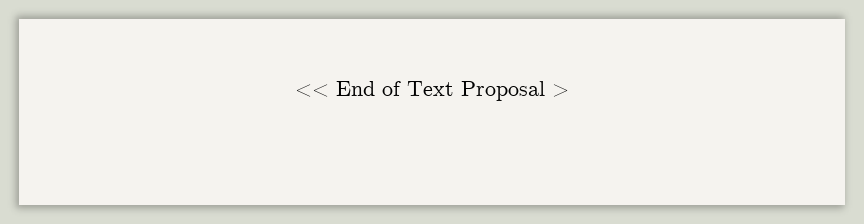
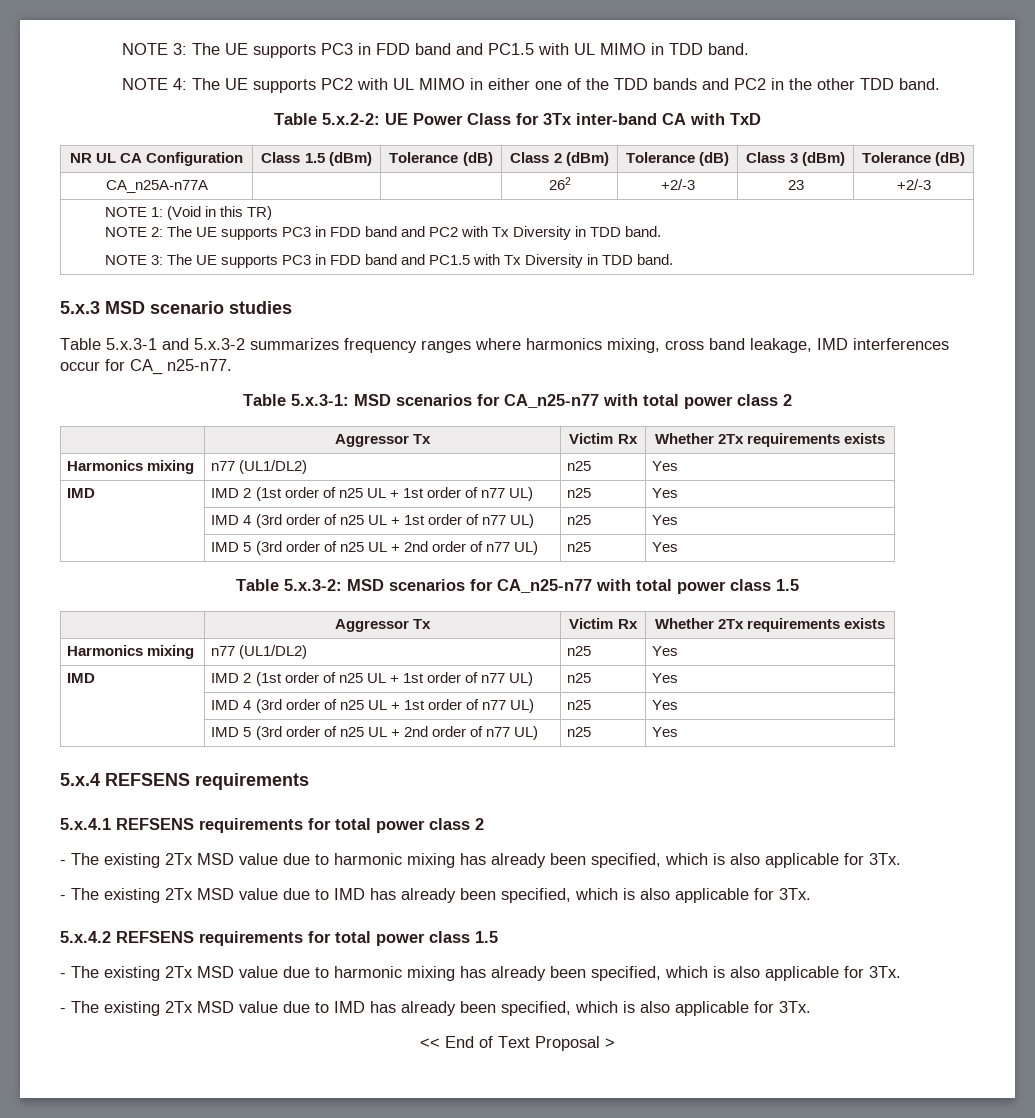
(295, 90) none -> [121,43,749,58] [121,78,940,93] [274,113,761,125] [69,152,244,166] [261,152,372,166] [389,152,493,166] [510,152,609,166] [625,152,730,166] [746,152,845,166] [861,152,966,166] [105,180,208,193] [548,177,571,190] [660,179,695,190] [787,180,804,190] [896,179,931,190] [104,206,272,220] [104,226,662,240] [104,254,674,268] [60,301,292,314] [60,338,949,353] [60,359,232,375] [243,394,792,409] [334,434,432,447] [569,433,638,444] [654,433,886,447] [67,460,195,474] [211,460,308,474] [567,461,592,471] [652,461,679,471] [67,488,96,498] [211,487,534,501] [567,488,592,498] [652,488,679,498] [211,514,535,528] [567,515,592,525] [652,515,679,525] [211,541,539,555] [567,542,592,552] [652,542,679,552] [236,579,799,594] [334,619,432,632] [569,618,638,629] [654,618,886,632] [67,645,195,659] [211,645,308,659] [567,646,592,656] [652,646,679,656] [67,673,96,683] [211,672,534,686] [567,673,592,683] [652,673,679,683] [211,699,535,713] [567,700,592,710] [652,700,679,710] [211,726,539,740] [567,727,592,737] [652,727,679,737] [60,773,309,790] [60,818,484,833] [60,853,901,868] [60,888,811,903] [60,931,498,946] [60,966,901,981] [60,1001,811,1016] NOTE 3: The UE supports PC3 in FDD band and PC1.5 with UL MIMO in TDD band. // NOTE 4: The UE supports PC2 with UL MIMO in either one of the TDD bands and PC2 in the other TDD band. // Table 5.x.2-2: UE Power Class for 3Tx inter-band CA with TxD // NR UL CA Configuration | Class 1.5 (dBm) | Tolerance (dB) | Class 2 (dBm) | Tolerance (dB) | Class 3 (dBm) | Tolerance (dB) // CA_n25A-n77A | | | 262 | +2/-3 | 23 | +2/-3 // NOTE 1: (Void in this TR) // NOTE 2: The UE supports PC3 in FDD band and PC2 with Tx Diversity in TDD band. // NOTE 3: The UE supports PC3 in FDD band and PC1.5 with Tx Diversity in TDD band. // 5.x.3 MSD scenario studies // Table 5.x.3-1 and 5.x.3-2 summarizes frequency ranges where harmonics mixing, cross band leakage, IMD interferences occur for CA_ n25-n77. // Table 5.x.3-1: MSD scenarios for CA_n25-n77 with total power class 2 // | Aggressor Tx | Victim Rx | Whether 2Tx requirements exists // Harmonics mixing | n77 (UL1/DL2) | n25 | Yes // IMD | IMD 2 (1st order of n25 UL + 1st order of n77 UL) | n25 | Yes // | IMD 4 (3rd order of n25 UL + 1st order of n77 UL) | n25 | Yes // | IMD 5 (3rd order of n25 UL + 2nd order of n77 UL) | n25 | Yes // Table 5.x.3-2: MSD scenarios for CA_n25-n77 with total power class 1.5 // | Aggressor Tx | Victim Rx | Whether 2Tx requirements exists // Harmonics mixing | n77 (UL1/DL2) | n25 | Yes // IMD | IMD 2 (1st order of n25 UL + 1st order of n77 UL) | n25 | Yes // | IMD 4 (3rd order of n25 UL + 1st order of n77 UL) | n25 | Yes // | IMD 5 (3rd order of n25 UL + 2nd order of n77 UL) | n25 | Yes // 5.x.4 REFSENS requirements // 5.x.4.1 REFSENS requirements for total power class 2 // - The existing 2Tx MSD value due to harmonic mixing has already been specified, which is also applicable for 3Tx. // - The existing 2Tx MSD value due to IMD has already been specified, which is also applicable for 3Tx. // 5.x.4.2 REFSENS requirements for total power class 1.5 // - The existing 2Tx MSD value due to harmonic mixing has already been specified, which is also applicable for 3Tx. // - The existing 2Tx MSD value due to IMD has already been specified, which is also applicable for 3Tx. //

